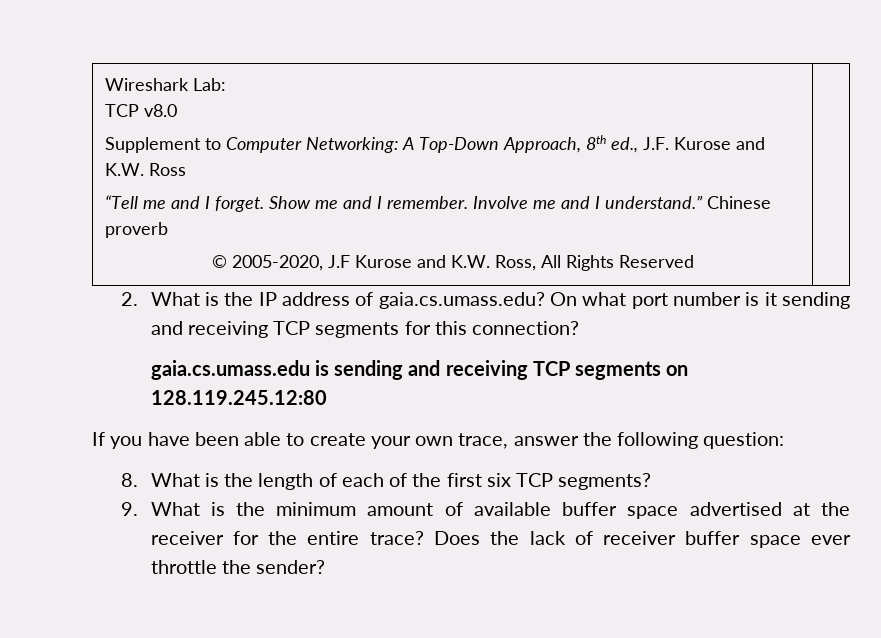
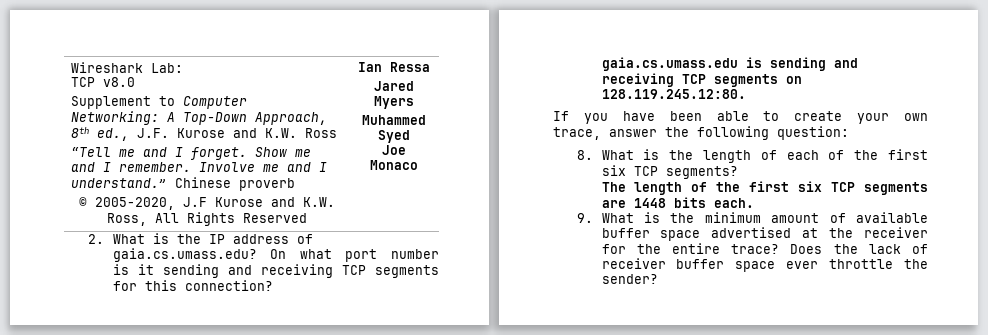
(694, 261) none -> [357,62,430,72] [373,81,414,91] [373,96,414,109] [361,115,426,125] [377,130,410,143] [381,145,406,155] [369,160,418,170] Ian Ressa // Jared Myers // Muhammed Syed // Joe Monaco
[150,390,327,405] 128.119.245.12:80 -> [601,89,746,99] 128.119.245.12:80.
(652, 481) none -> [601,181,928,195] [601,197,754,208] // The length of the first six TCP segments are 1448 bits each.

